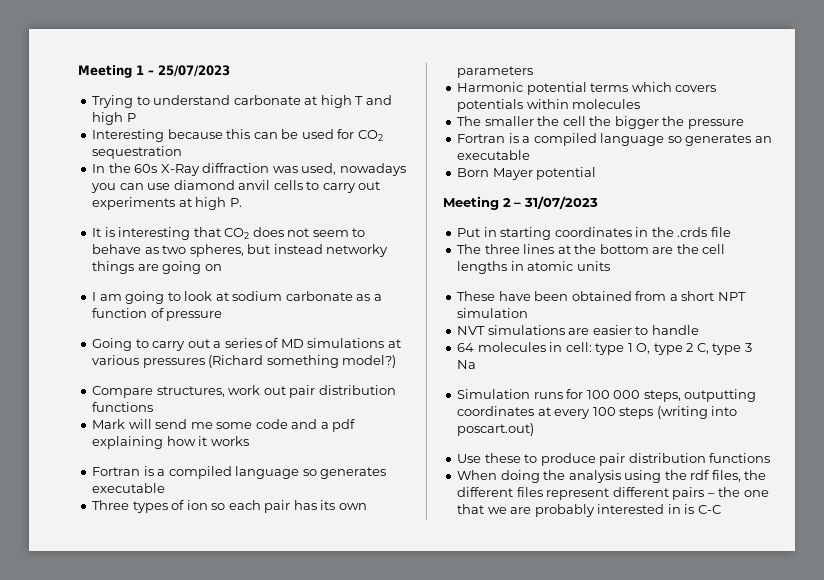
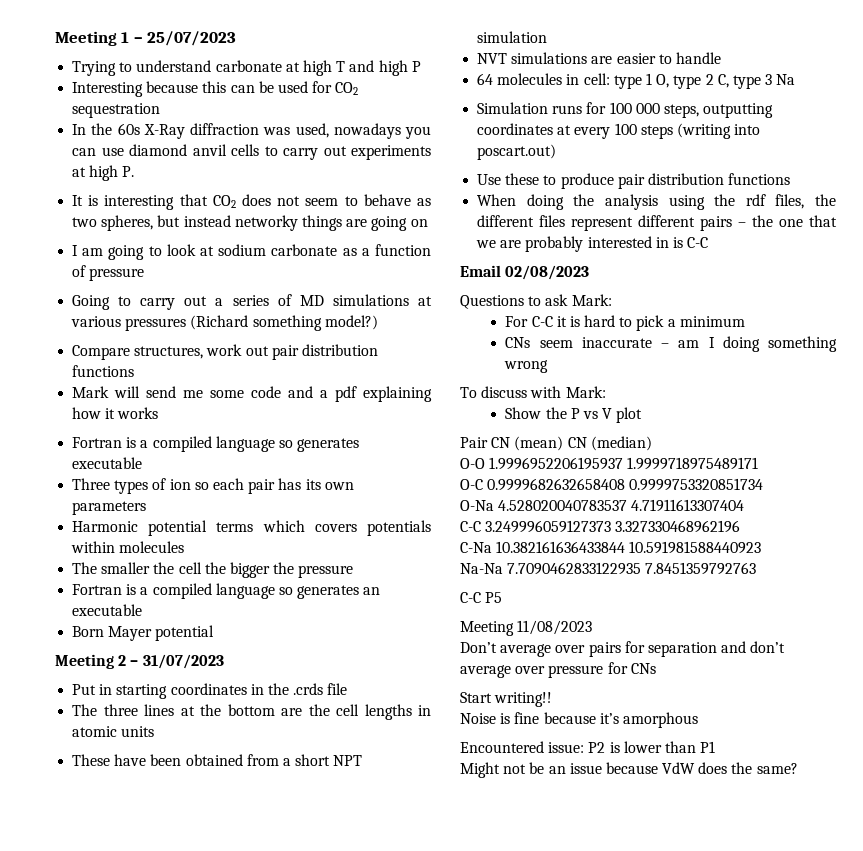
(721, 509) none -> [460,265,590,280] [460,294,612,309] [505,315,745,331] [505,336,837,352] [504,360,549,373] [460,386,606,398] [505,407,643,423] [460,436,652,451] [460,457,759,470] [460,478,764,491] [460,499,745,512] [460,520,741,533] [460,541,762,554] [460,562,757,575] [460,592,503,603] [460,620,593,636] [460,641,786,657] [460,662,656,678] [460,692,553,707] [460,712,698,728] [460,741,716,753] [460,762,798,778] // Email 02/08/2023 // Questions to ask Mark: // For C-C it is hard to pick a minimum // CNs seem inaccurate – am I doing something wrong // To discuss with Mark: // Show the P vs V plot // Pair CN (mean) CN (median) // O-O 1.9996952206195937 1.9999718975489171 // O-C 0.9999682632658408 0.9999753320851734 // O-Na 4.528020040783537 4.71911613307404 // C-C 3.249996059127373 3.327330468962196 // C-Na 10.382161636433844 10.591981588440923 // Na-Na 7.7090462833122935 7.8451359792763 // C-C P5 // Meeting 11/08/2023 // Don’t average over pairs for separation and don’t average over pressure for CNs // Start writing!! // Noise is fine because it’s amorphous // Encountered issue: P2 is lower than P1 // Might not be an issue because VdW does the same?

